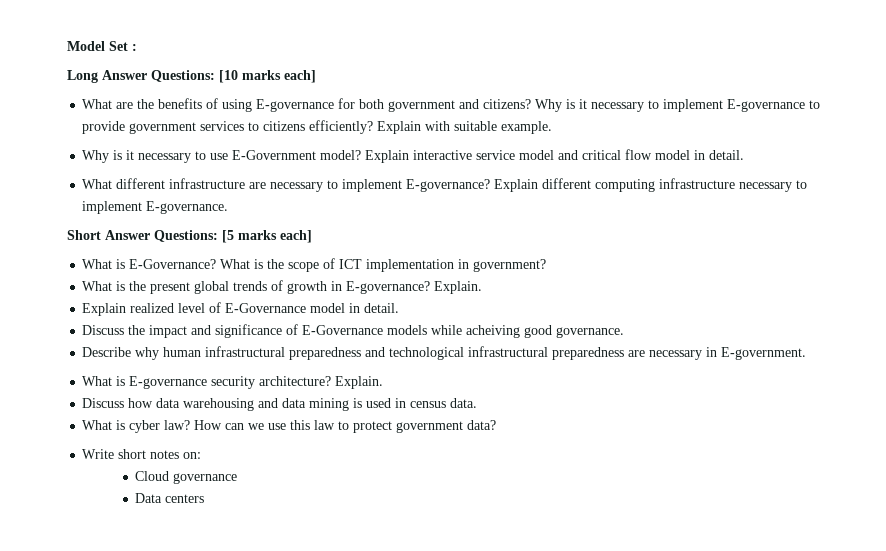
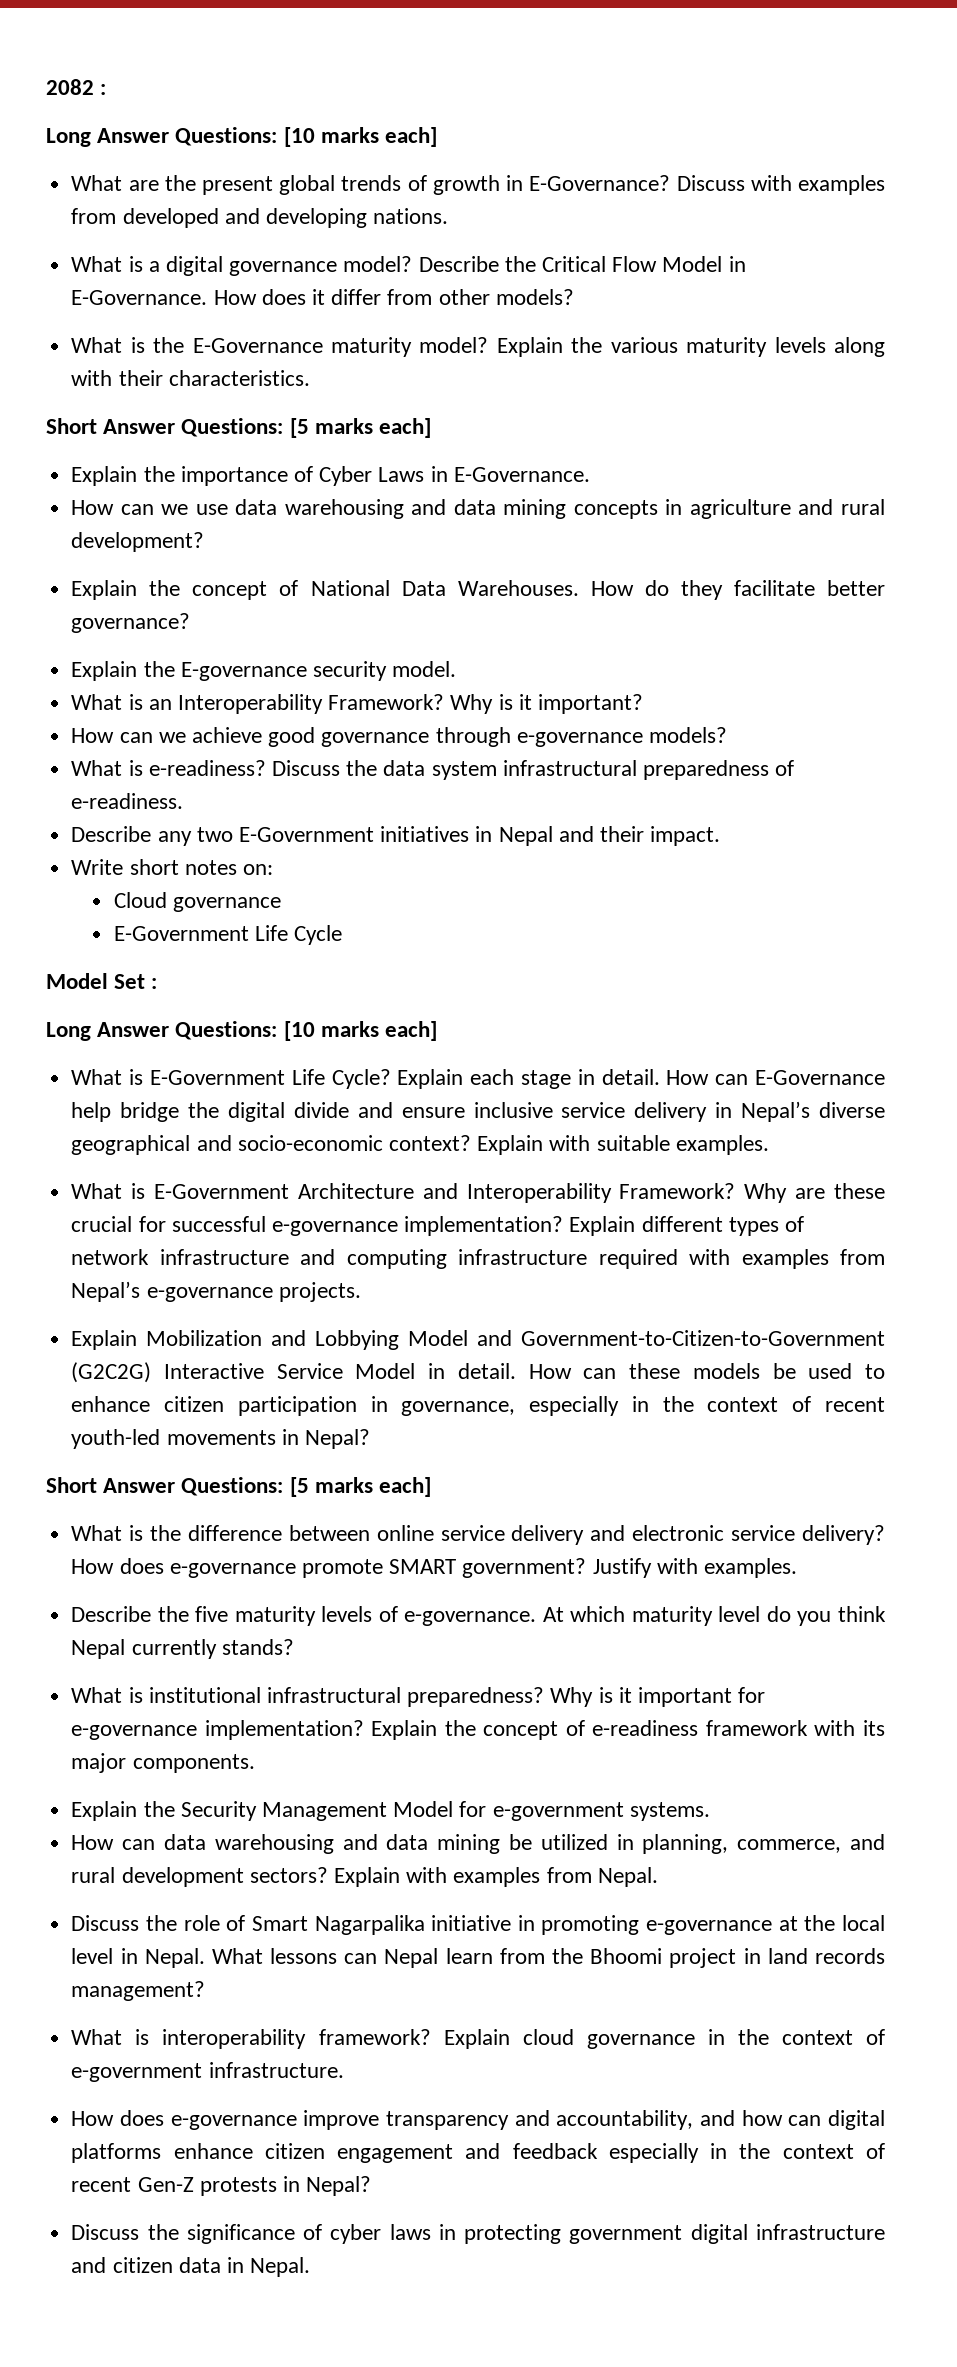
(67, 46) none -> [46,79,107,95] [46,127,438,147] [71,175,886,195] [71,208,449,228] [71,256,746,276] [71,289,574,305] [71,337,885,357] [71,370,310,386] [46,418,432,438] [71,466,590,486] [71,499,885,519] [71,532,205,552] [71,580,885,600] [71,613,191,633] [71,661,457,681] [71,694,643,714] [71,727,727,747] [71,760,795,780] [71,793,184,809] [71,826,721,846] [71,859,273,875] [113,892,281,912] [113,925,342,945] 2082 : // Long Answer Questions: [10 marks each] // What are the present global trends of growth in E-Governance? Discuss with examples from developed and developing nations. // What is a digital governance model? Describe the Critical Flow Model in E-Governance. How does it differ from other models? // What is the E-Governance maturity model? Explain the various maturity levels along with their characteristics. // Short Answer Questions: [5 marks each] // Explain the importance of Cyber Laws in E-Governance. // How can we use data warehousing and data mining concepts in agriculture and rural development? // Explain the concept of National Data Warehouses. How do they facilitate better governance? // Explain the E-governance security model. // What is an Interoperability Framework? Why is it important? // How can we achieve good governance through e-governance models? // What is e-readiness? Discuss the data system infrastructural preparedness of e-readiness. // Describe any two E-Government initiatives in Nepal and their impact. // Write short notes on: // Cloud governance // E-Government Life Cycle //
[116,98,821,112] [82,120,553,134] [82,149,745,163] [82,178,808,192] [82,201,229,214] are the benefits of using E-governance for both government and citizens? Why is it necessary to implement E-governance to provide government services to citizens efficiently? Explain with suitable example. // Why is it necessary to use E-Government model? Explain interactive service model and critical flow model in detail. // What different infrastructure are necessary to implement E-governance? Explain different computing infrastructure necessary to implement E-governance. -> [129,1069,885,1089] [71,1101,885,1122] [71,1135,769,1155] [71,1183,886,1203] [71,1216,804,1236] [71,1249,885,1269] [71,1281,361,1302] [71,1330,885,1350] [71,1362,886,1383] [71,1396,885,1416] [71,1429,370,1449] is E-Government Life Cycle? Explain each stage in detail. How can E-Governance help bridge the digital divide and ensure inclusive service delivery in Nepal’s diverse geographical and socio-economic context? Explain with suitable examples. // What is E-Government Architecture and Interoperability Framework? Why are these crucial for successful e-governance implementation? Explain different types of network infrastructure and computing infrastructure required with examples from Nepal’s e-governance projects. // Explain Mobilization and Lobbying Model and Government-to-Citizen-to-Government (G2C2G) Interactive Service Model in detail. How can these models be used to enhance citizen participation in governance, especially in the context of recent youth-led movements in Nepal?
[129,258,547,272] [82,280,483,294] [82,302,400,316] [82,324,625,338] [82,346,807,360] [82,376,384,389] [82,398,478,411] [82,420,497,433] [82,449,202,459] [135,471,238,484] [135,493,205,503] E-Governance? What is the scope of ICT implementation in government? // What is the present global trends of growth in E-governance? Explain. // Explain realized level of E-Governance model in detail. // Discuss the impact and significance of E-Governance models while acheiving good governance. // Describe why human infrastructural preparedness and technological infrastructural preparedness are necessary in E-government. // What is E-governance security architecture? Explain. // Discuss how data warehousing and data mining is used in census data. // What is cyber law? How can we use this law to protect government data? // Write short notes on: // Cloud governance // Data centers -> [150,1525,885,1545] [71,1558,797,1578] [71,1606,886,1626] [71,1639,294,1659] [71,1687,766,1707] [71,1720,886,1740] [71,1753,255,1773] [71,1801,710,1821] [71,1834,885,1854] [71,1867,658,1887] [71,1915,885,1935] [71,1948,886,1968] [71,1981,206,2001] [71,2029,886,2049] [71,2062,344,2082] [71,2110,885,2130] [71,2143,885,2163] [71,2176,372,2196] [71,2224,885,2244] [71,2257,311,2277] the difference between online service delivery and electronic service delivery? How does e-governance promote SMART government? Justify with examples. // Describe the five maturity levels of e-governance. At which maturity level do you think Nepal currently stands? // What is institutional infrastructural preparedness? Why is it important for e-governance implementation? Explain the concept of e-readiness framework with its major components. // Explain the Security Management Model for e-government systems. // How can data warehousing and data mining be utilized in planning, commerce, and rural development sectors? Explain with examples from Nepal. // Discuss the role of Smart Nagarpalika initiative in promoting e-governance at the local level in Nepal. What lessons can Nepal learn from the Bhoomi project in land records management? // What is interoperability framework? Explain cloud governance in the context of e-government infrastructure. // How does e-governance improve transparency and accountability, and how can digital platforms enhance citizen engagement and feedback especially in the context of recent Gen-Z protests in Nepal? // Discuss the significance of cyber laws in protecting government digital infrastructure and citizen data in Nepal.

